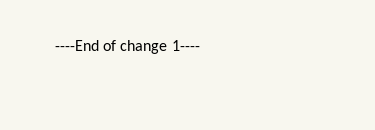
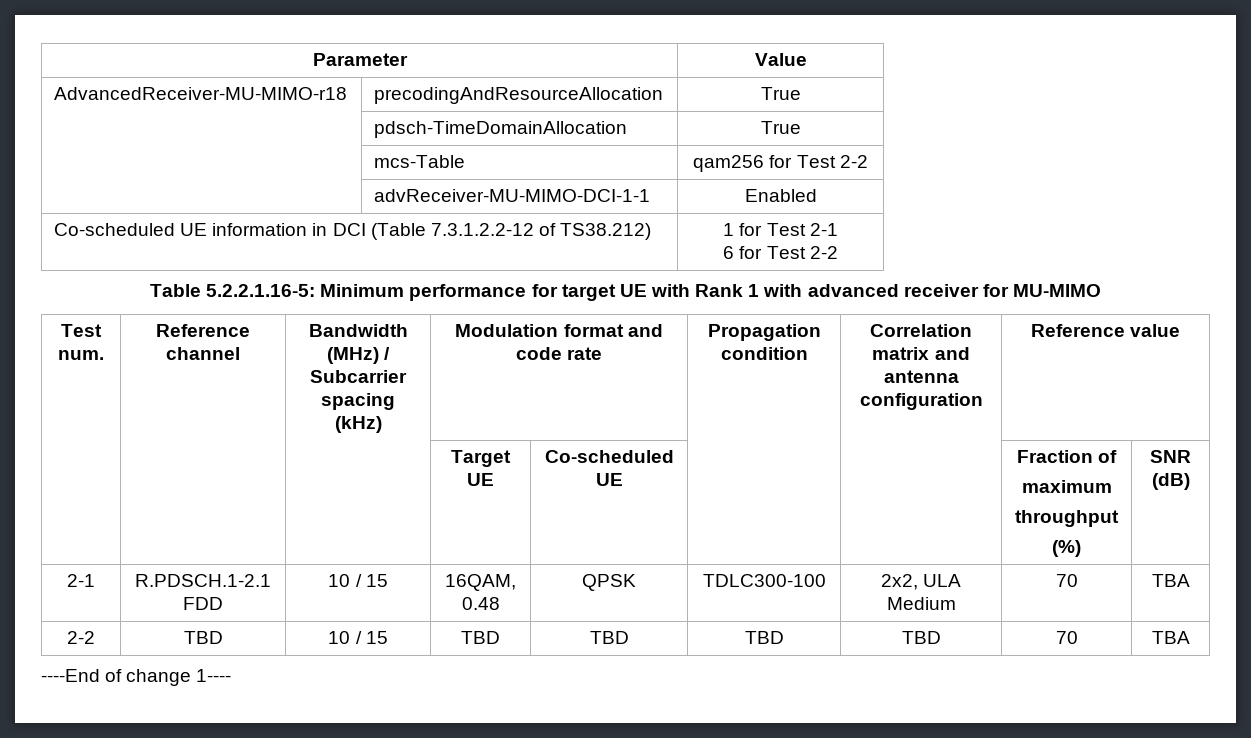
(55, 45) none -> [312,53,408,66] [754,53,807,66] [54,87,348,100] [374,87,664,104] [760,87,801,100] [374,121,628,138] [760,121,801,134] [374,155,466,168] [693,155,868,172] [374,189,651,202] [744,189,817,202] [54,223,652,240] [723,223,838,236] [723,246,838,259] [150,284,1101,301] [61,324,102,337] [58,350,104,360] [156,324,250,337] [166,347,240,360] [308,324,408,337] [326,347,391,364] [310,370,407,383] [321,393,395,410] [334,416,382,433] [455,324,663,337] [515,347,603,360] [707,324,821,341] [720,347,808,360] [870,324,972,337] [872,347,970,360] [883,370,959,383] [859,393,983,410] [1030,324,1181,337] [451,450,511,467] [467,473,494,486] [544,450,674,463] [595,473,623,486] [1016,450,1118,463] [1021,480,1112,493] [1015,510,1119,527] [1052,540,1081,557] [1150,450,1191,463] [1151,473,1190,490] [67,574,95,587] [135,574,271,587] [183,597,223,610] [328,574,388,587] [445,574,516,591] [461,597,500,610] [582,574,636,591] [702,574,826,587] [880,574,962,590] [886,597,956,610] [1055,574,1078,587] [1151,574,1190,587] [67,631,95,644] [183,631,223,644] [328,631,388,644] [461,631,500,644] [589,631,629,644] [744,631,784,644] [901,631,941,644] [1055,631,1078,644] [1151,631,1190,644] Parameter | Value // AdvancedReceiver-MU-MIMO-r18 | precodingAndResourceAllocation | True // | pdsch-TimeDomainAllocation | True // | mcs-Table | qam256 for Test 2-2 // | advReceiver-MU-MIMO-DCI-1-1 | Enabled // Co-scheduled UE information in DCI (Table 7.3.1.2.2-12 of TS38.212) | 1 for Test 2-1 // 6 for Test 2-2 // Table 5.2.2.1.16-5: Minimum performance for target UE with Rank 1 with advanced receiver for MU-MIMO // Test num. | Reference channel | Bandwidth (MHz) / Subcarrier spacing (kHz) | Modulation format and code rate | Propagation condition | Correlation matrix and antenna configuration | Reference value // | | | Target UE | Co-scheduled UE | | | Fraction of // maximum // throughput // (%) | SNR (dB) // 2-1 | R.PDSCH.1-2.1 FDD | 10 / 15 | 16QAM, 0.48 | QPSK | TDLC300-100 | 2x2, ULA Medium | 70 | TBA // 2-2 | TBD | 10 / 15 | TBD | TBD | TBD | TBD | 70 | TBA //

